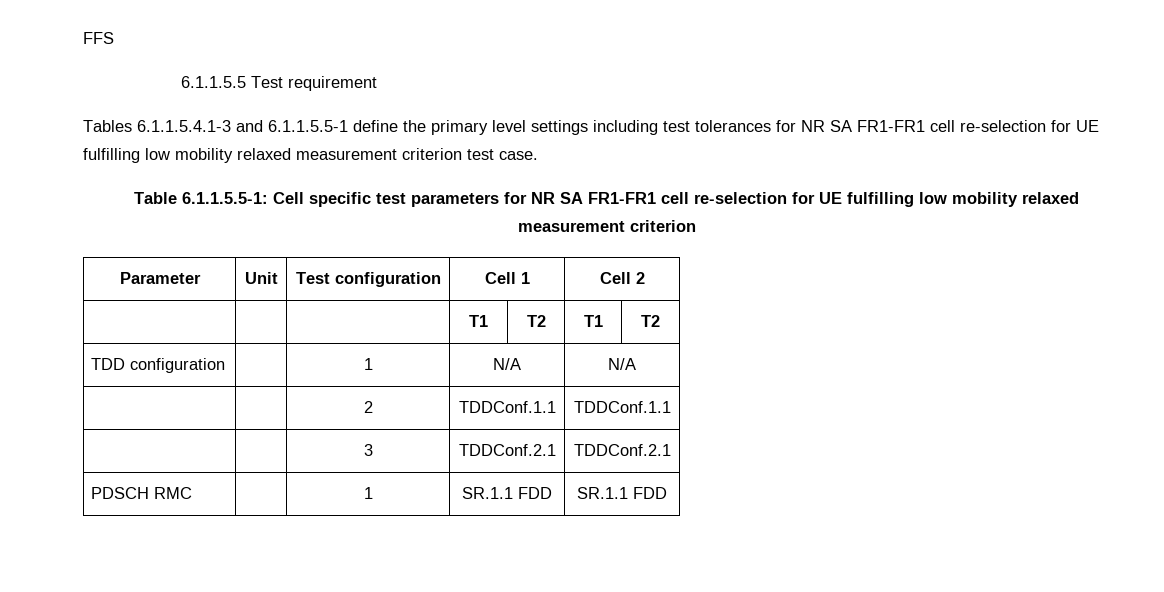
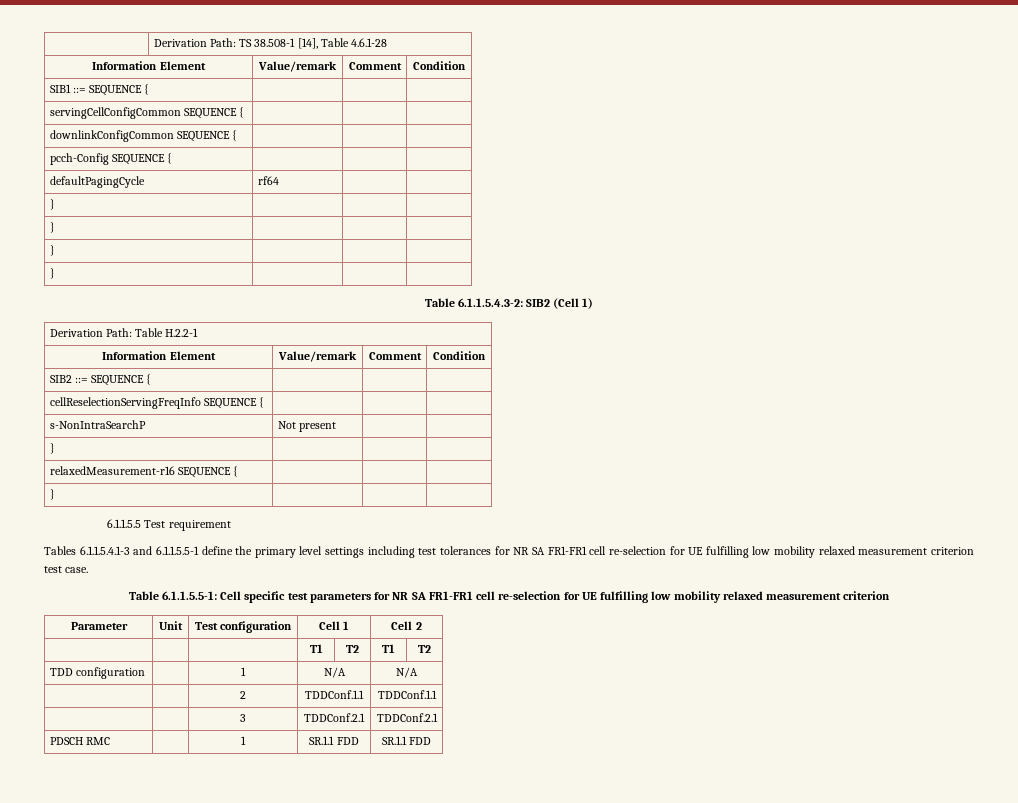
[83,32,114,44] FFS -> [153,38,388,49] [92,61,206,70] [258,61,337,72] [348,62,402,70] [413,61,466,70] [49,84,150,96] [49,107,245,119] [49,130,238,142] [49,153,173,165] [49,176,145,188] [257,176,279,185] [49,199,55,210] [49,222,55,233] [49,245,55,256] [49,268,55,279] [424,298,594,309] [49,328,199,337] [102,351,216,360] [278,351,357,362] [368,352,422,360] [433,351,486,360] [49,374,152,386] [49,397,265,409] [49,420,146,429] [277,421,336,432] [49,443,55,454] [49,466,239,478] [49,489,55,500] | Derivation Path: TS 38.508-1 [14], Table 4.6.1-28 // Information Element | Value/remark | Comment | Condition // SIB1 ::= SEQUENCE { | | | // servingCellConfigCommon SEQUENCE { | | | // downlinkConfigCommon SEQUENCE { | | | // pcch-Config SEQUENCE { | | | // defaultPagingCycle | rf64 | | // } | | | // } | | | // } | | | // } | | | // Table 6.1.1.5.4.3-2: SIB2 (Cell 1) // Derivation Path: Table H.2.2-1 // Information Element | Value/remark | Comment | Condition // SIB2 ::= SEQUENCE { | | | // cellReselectionServingFreqInfo SEQUENCE { | | | // s-NonIntraSearchP | Not present | | // } | | | // relaxedMeasurement-r16 SEQUENCE { | | | // } | | |

